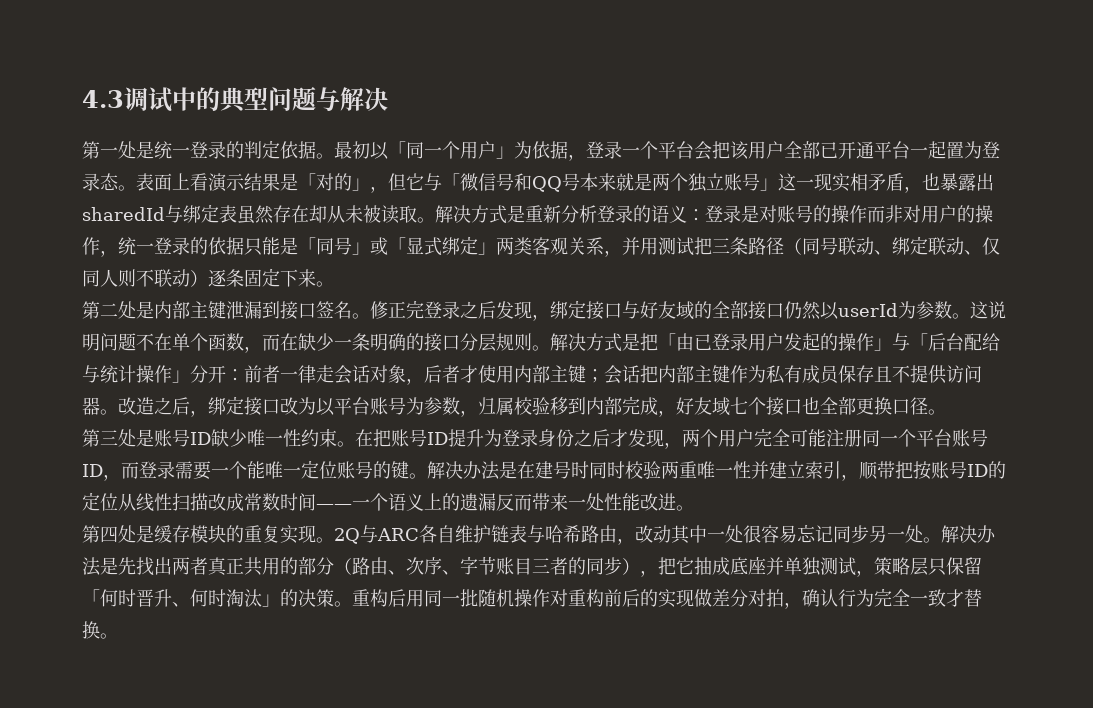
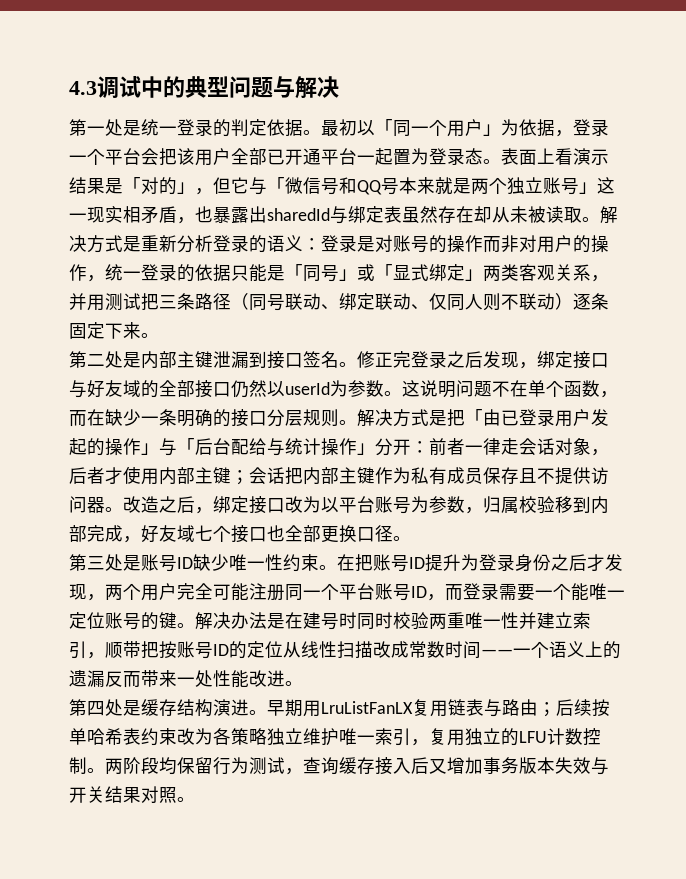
[190,524,996,545] [82,556,982,577] [82,588,982,609] [82,621,100,639] 模块的重复实现。2Q与ARC各自维护链表与哈希路由，改动其中一处很容易忘记同步另一处。解决办法是先找出两者真正共用的部分（路由、次序、字节账目三者的同步），把它抽成底座并单独测试，策略层只保留「何时晋升、何时淘汰」的决策。重构后用同一批随机操作对重构前后的实现做差分对拍，确认行为完全一致才替换 -> [177,699,610,717] [69,728,601,746] [69,757,609,775] [69,786,177,803] 结构演进。早期用LruListFanLX复用链表与路由；后续按单哈希表约束改为各策略独立维护唯一索引，复用独立的LFU计数控制。两阶段均保留行为测试，查询缓存接入后又增加事务版本失效与开关结果对照

